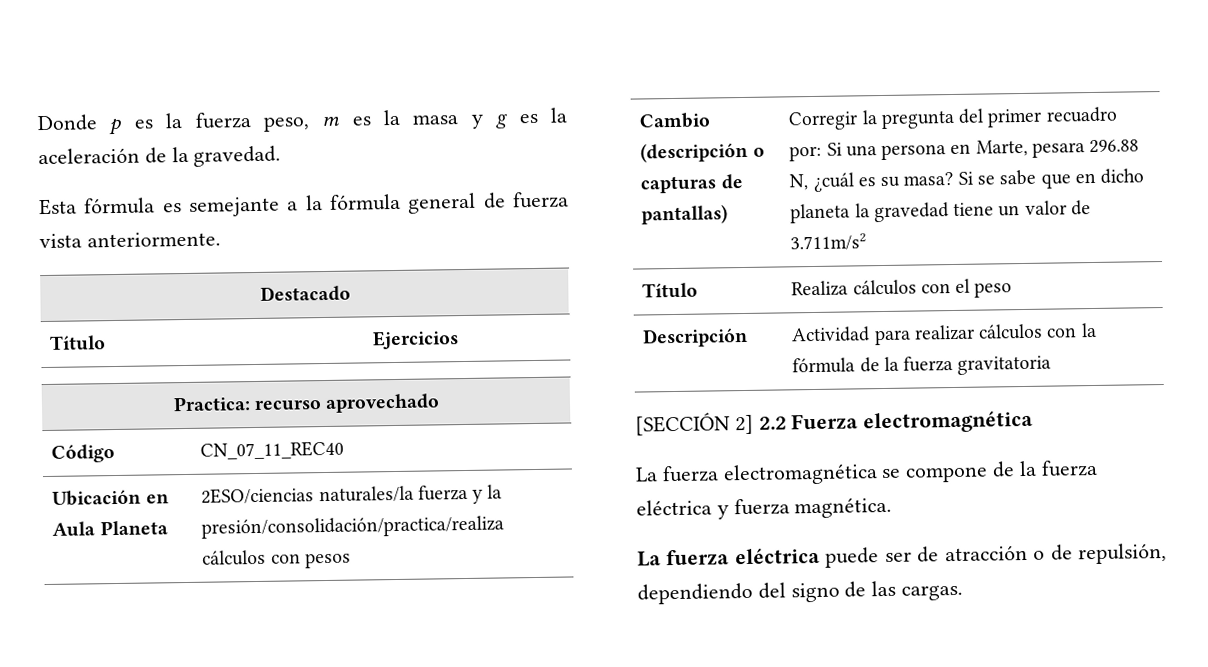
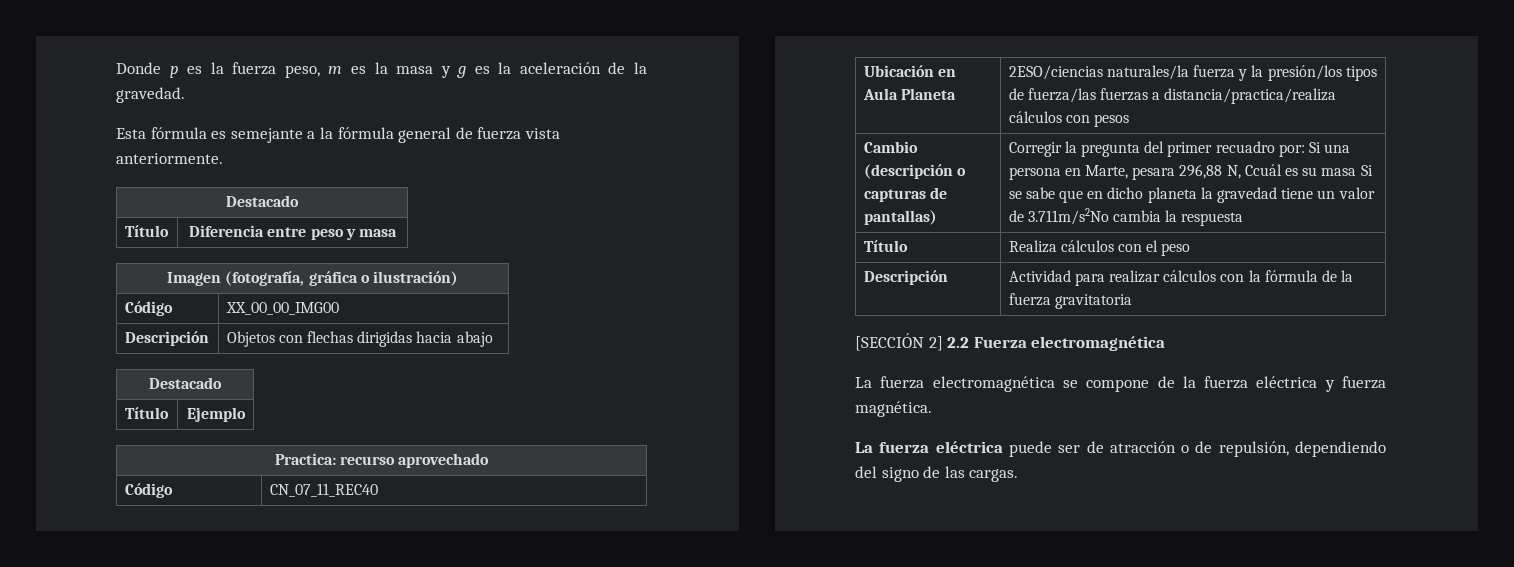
[371,330,459,350] Ejercicios -> [189,225,397,240] [167,271,458,286] [124,301,173,316] [225,302,339,315] [124,331,209,346] [226,331,493,347] [149,377,222,389] [124,407,169,419] [186,407,246,422] Diferencia entre peso y masa // Imagen (fotografía, gráfica o ilustración) // Código | XX_00_00_IMG00 // Descripción | Objetos con flechas dirigidas hacia abajo // Destacado // Título | Ejemplo
[201,515,505,539] presión/consolidación/practica/realiza -> [1267,65,1377,81] [1008,88,1337,104] presión/los tipos de fuerza/las fuerzas a distancia/practica/realiza
[1089,139,1140,154] [789,172,854,192] 296.88 N, ¿cuál -> [1179,164,1282,179] 296,88 N, Ccuál
[903,171,954,186] masa? -> [1321,168,1357,176] masa
[790,233,867,251] 3.711m/s2 -> [1027,208,1244,226] 3.711m/s2No cambia la respuesta

